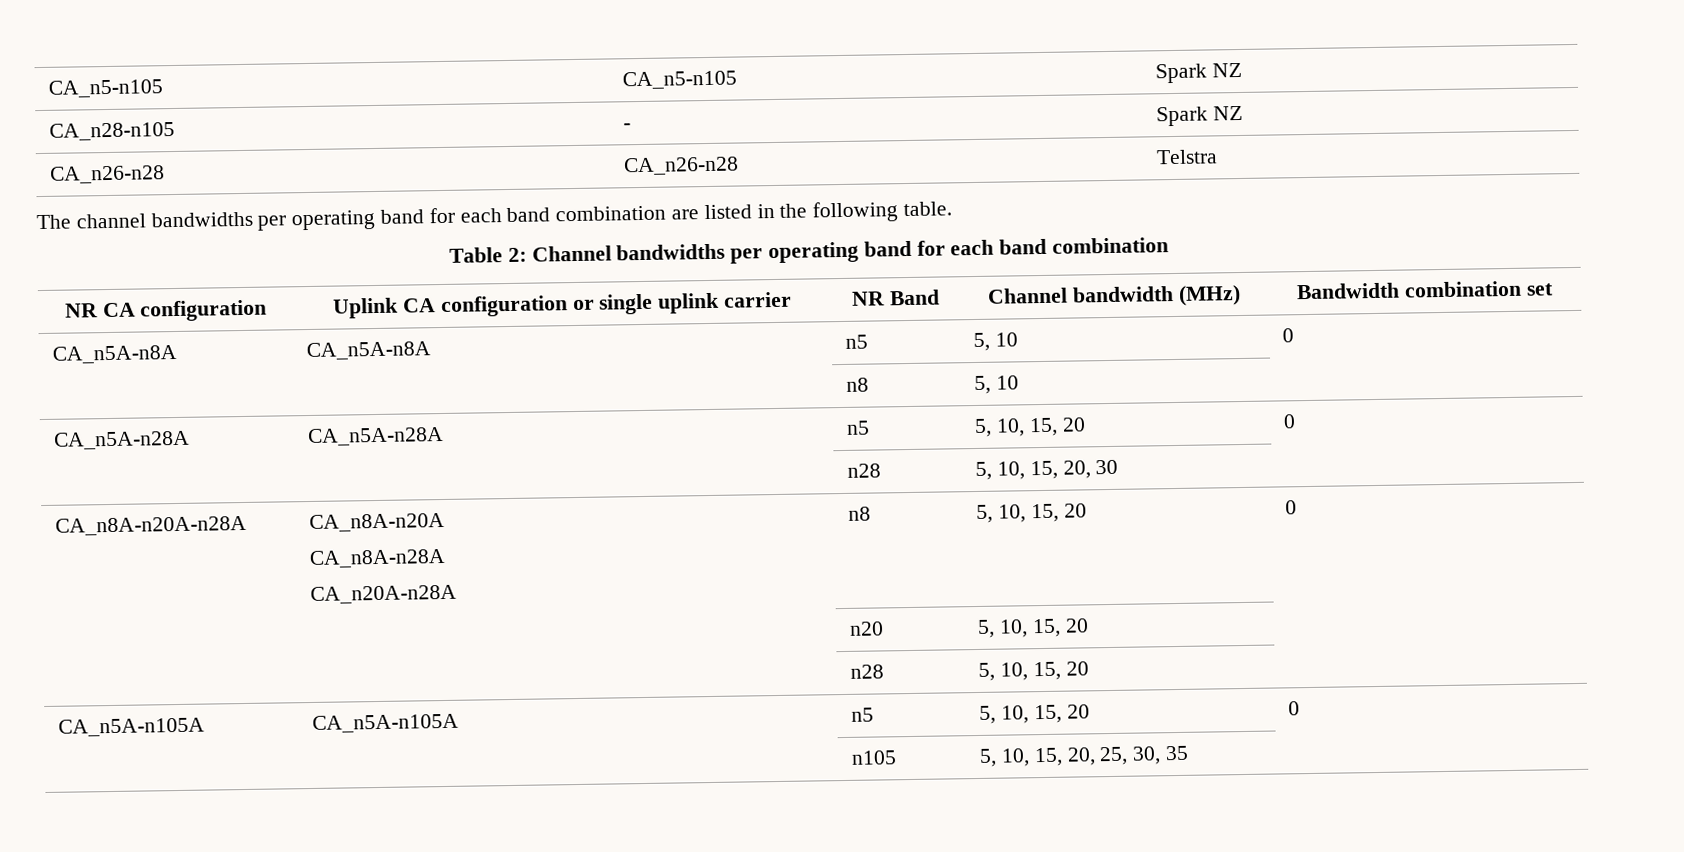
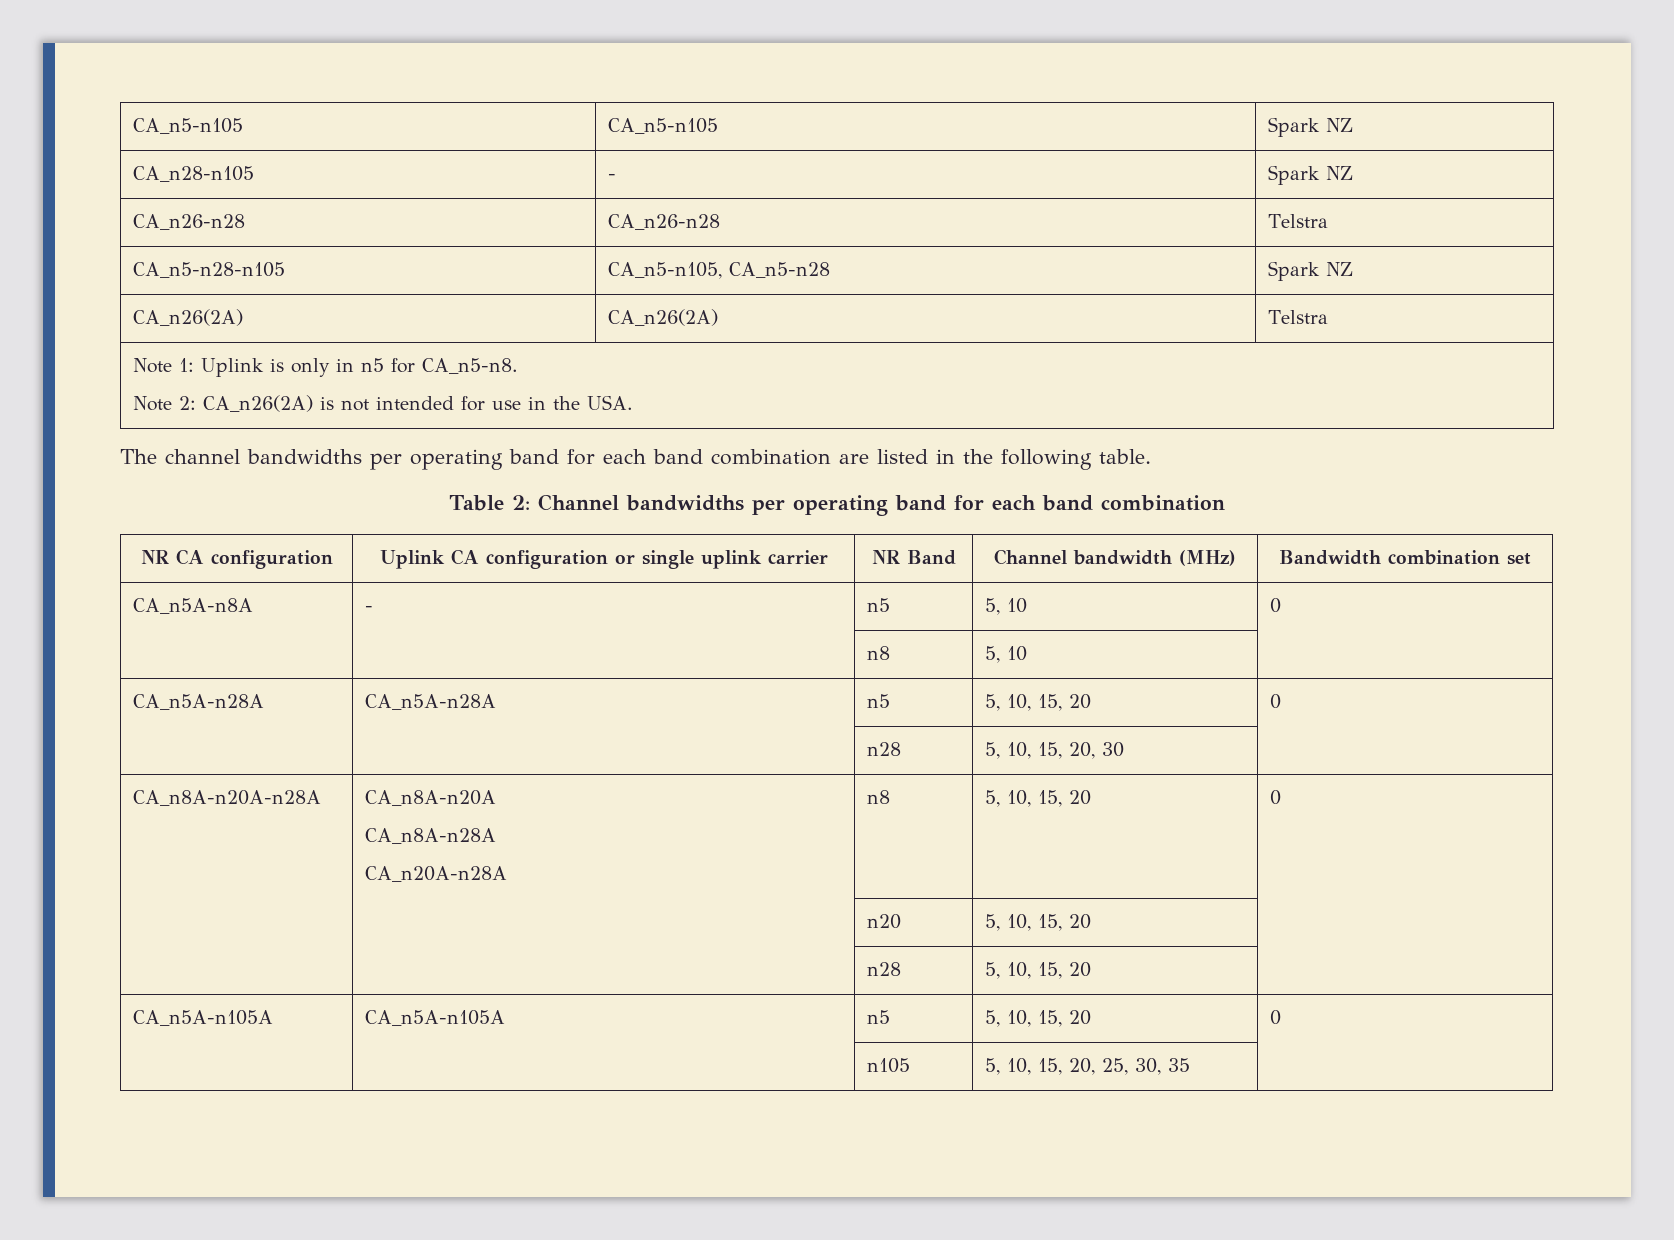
(1219, 157) none -> [133,262,286,278] [608,262,831,279] [1268,261,1354,281] [133,309,244,326] [608,309,719,326] [1268,310,1329,324] [133,358,519,377] [133,395,634,412] // CA_n5-n28-n105 | CA_n5-n105, CA_n5-n28 | Spark NZ // CA_n26(2A) | CA_n26(2A) | Telstra // Note 1: Uplink is only in n5 for CA_n5-n8. // Note 2: CA_n26(2A) is not intended for use in the USA.
[306,341,432,361] CA_n5A-n8A -> [365,606,374,612] -

